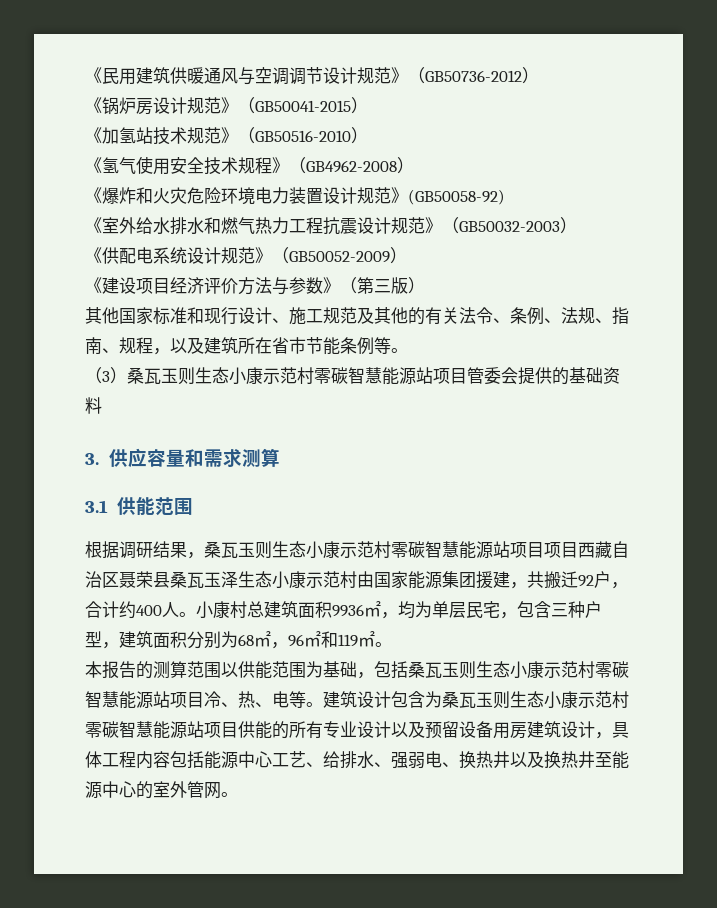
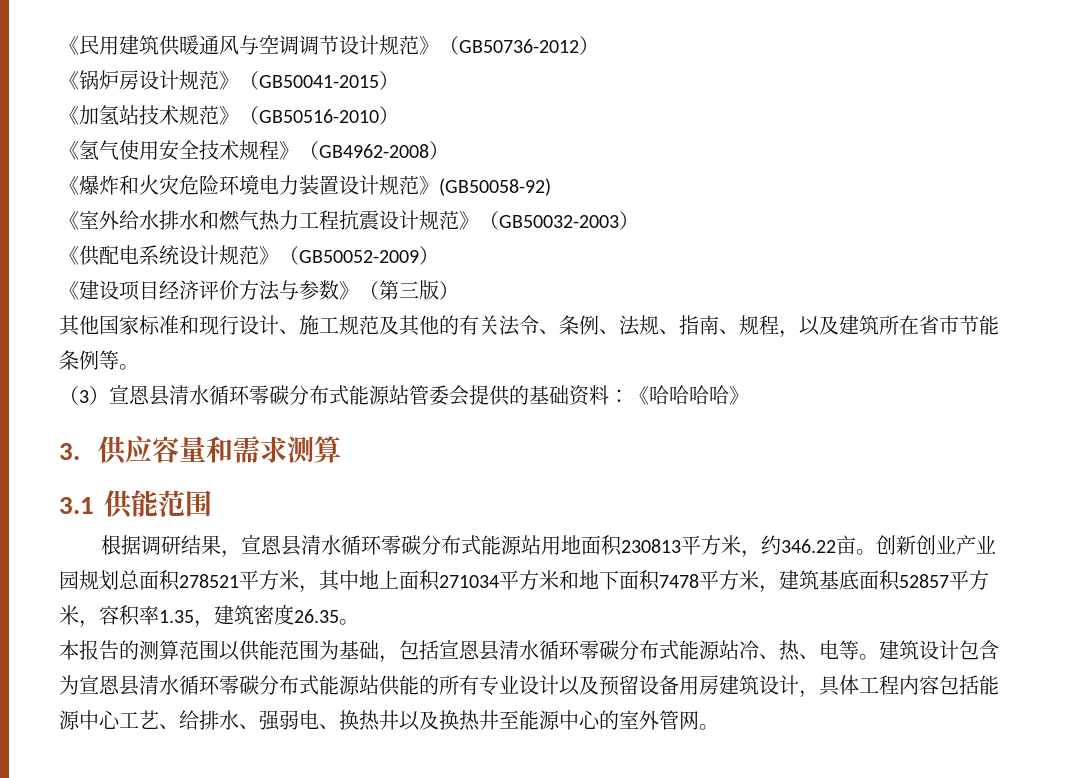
[127,367,467,385] 桑瓦玉则生态小康示范村零碳智慧能源站项目 -> [109,385,409,406] 宣恩县清水循环零碳分布式能源站
(102, 405) none -> [609,385,749,405] ：《哈哈哈哈》
[204,541,629,559] [85,571,628,589] [85,601,602,619] [85,631,375,649] 桑瓦玉则生态小康示范村零碳智慧能源站项目项目西藏自治区聂荣县桑瓦玉泽生态小康示范村由国家能源集团援建，共搬迁92户，合计约400人。小康村总建筑面积9936㎡，均为单层民宅，包含三种户型，建筑面积分别为68㎡，96㎡和119㎡ -> [240,535,996,558] [59,570,989,593] [59,604,339,628] 宣恩县清水循环零碳分布式能源站用地面积230813平方米，约346.22亩。创新创业产业园规划总面积278521平方米，其中地上面积271034平方米和地下面积7478平方米，建筑基底面积52857平方米，容积率1.35，建筑密度26.35
[408,661,629,679] [85,691,204,709] 桑瓦玉则生态小康示范村零碳智慧能源站项目 -> [439,640,739,661] 宣恩县清水循环零碳分布式能源站
[442,691,629,709] [85,721,238,739] 桑瓦玉则生态小康示范村零碳智慧能源站项目 -> [79,675,379,696] 宣恩县清水循环零碳分布式能源站

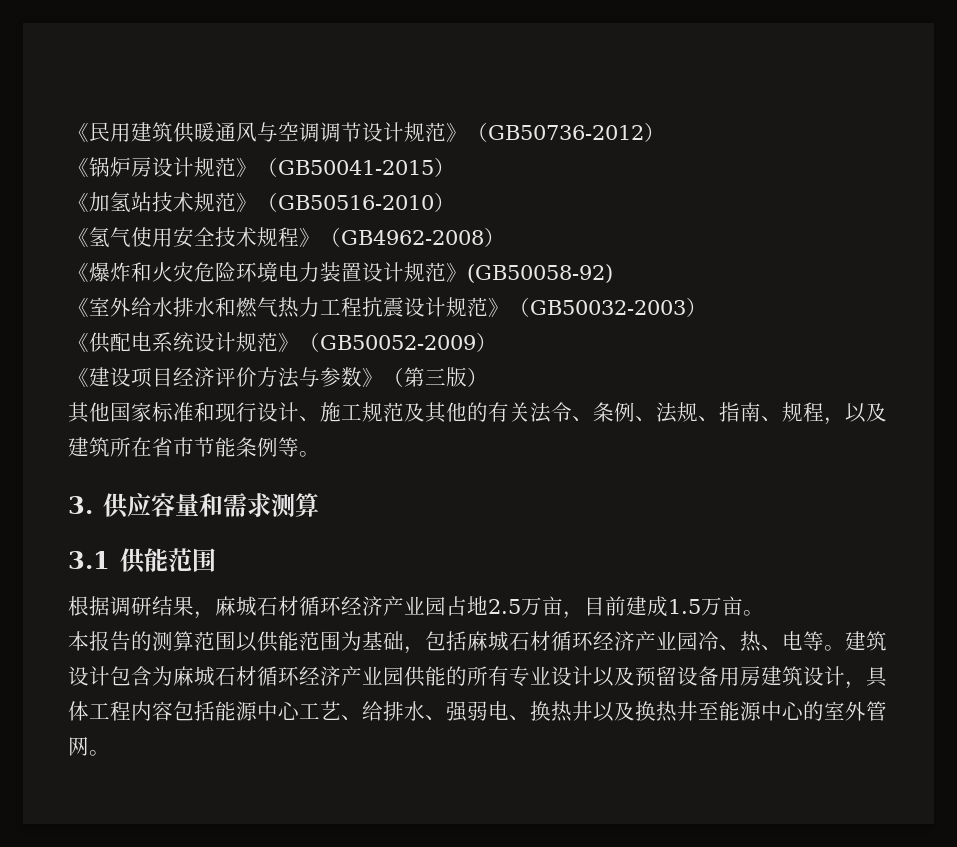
[59,385,749,406] // （3）宣恩县清水循环零碳分布式能源站管委会提供的基础资料：《哈哈哈哈》 -> (320, 454) none
[240,535,996,558] [59,570,989,593] [59,604,339,628] 宣恩县清水循环零碳分布式能源站用地面积230813平方米，约346.22亩。创新创业产业园规划总面积278521平方米，其中地上面积271034平方米和地下面积7478平方米，建筑基底面积52857平方米，容积率1.35，建筑密度26.35 -> [215,596,743,619] 麻城石材循环经济产业园占地2.5万亩，目前建成1.5万亩
[439,640,739,661] 宣恩县清水循环零碳分布式能源站 -> [467,631,698,651] 麻城石材循环经济产业园
[79,675,379,696] 宣恩县清水循环零碳分布式能源站 -> [173,666,404,686] 麻城石材循环经济产业园

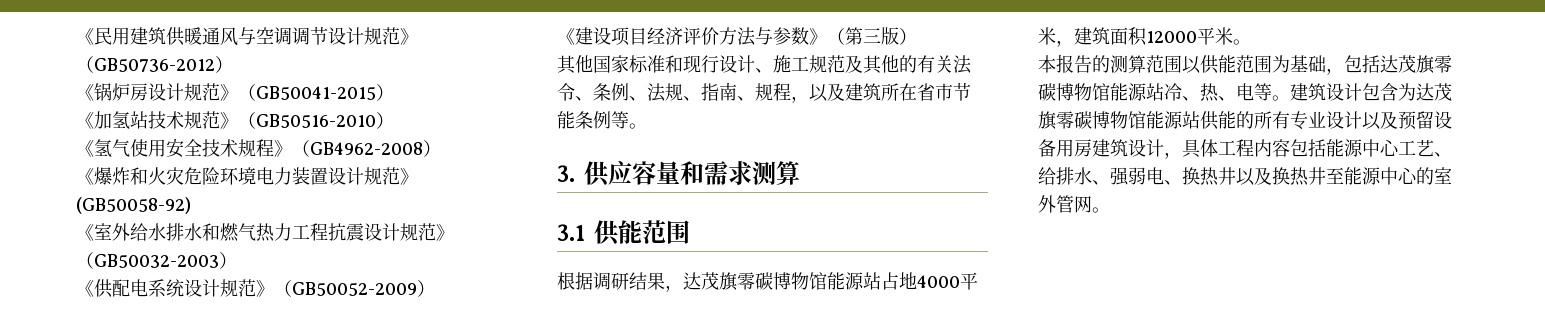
[215,596,743,619] 麻城石材循环经济产业园占地2.5万亩，目前建成1.5万亩 -> [683,272,978,291] [1038,27,1233,47] 达茂旗零碳博物馆能源站占地4000平米，建筑面积12000平米
[467,631,698,651] 麻城石材循环经济产业园 -> [1380,55,1452,74] [1038,83,1164,101] 达茂旗零碳博物馆能源站
[173,666,404,686] 麻城石材循环经济产业园 -> [1416,83,1452,101] [1038,111,1200,130] 达茂旗零碳博物馆能源站

